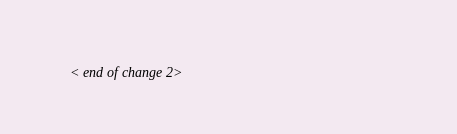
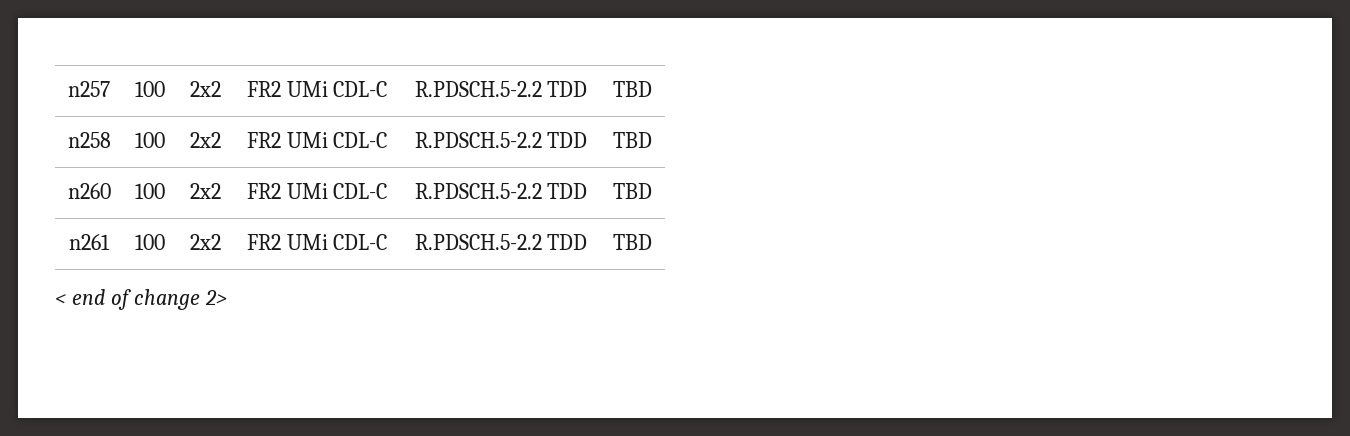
(70, 72) none -> [68,81,110,97] [135,81,165,97] [189,81,221,97] [246,81,388,97] [414,81,588,97] [613,81,652,97] [67,132,111,148] [135,132,165,148] [189,132,221,148] [246,132,388,148] [414,132,588,148] [613,132,652,148] [67,183,111,199] [135,183,165,199] [189,183,221,199] [246,183,388,199] [414,183,588,199] [613,183,652,199] [69,234,110,250] [135,234,165,250] [189,234,221,250] [246,234,388,250] [414,234,588,250] [613,234,652,250] n257 | 100 | 2x2 | FR2 UMi CDL-C | R.PDSCH.5-2.2 TDD | TBD // n258 | 100 | 2x2 | FR2 UMi CDL-C | R.PDSCH.5-2.2 TDD | TBD // n260 | 100 | 2x2 | FR2 UMi CDL-C | R.PDSCH.5-2.2 TDD | TBD // n261 | 100 | 2x2 | FR2 UMi CDL-C | R.PDSCH.5-2.2 TDD | TBD //

